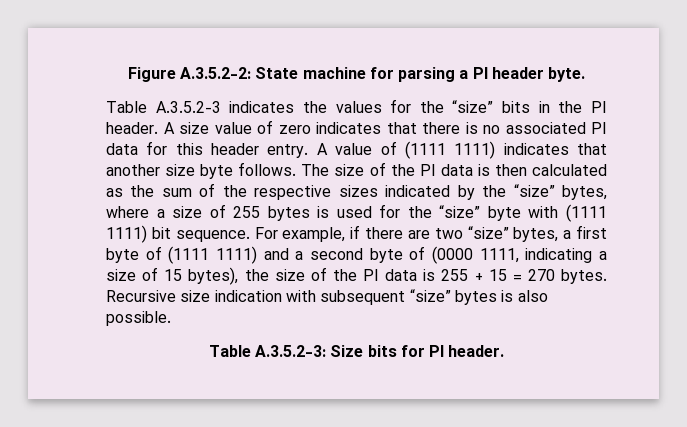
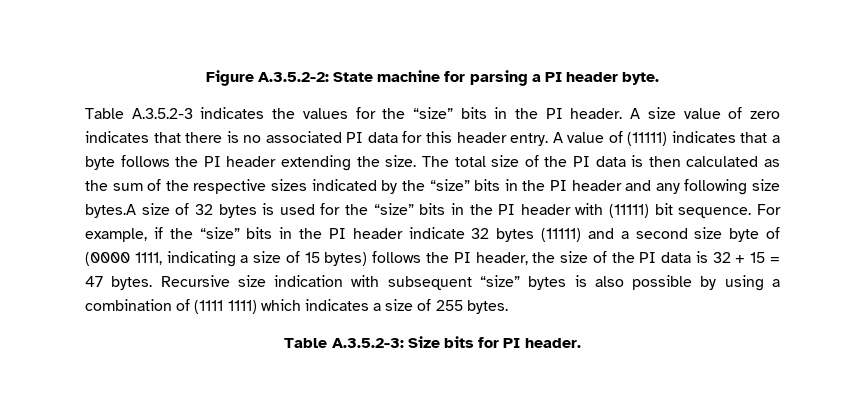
[404,141,608,159] [106,162,330,179] (1111 1111) indicates that another size byte follows. The -> [627,131,780,146] [85,155,486,171] (11111) indicates that a byte follows the PI header extending the size. The total
[562,185,607,200] [106,204,261,218] bytes, where a size of 255 -> [474,179,780,195] [85,203,213,218] bits in the PI header and any following size bytes.A size of 32
[487,204,607,222] [106,225,147,243] byte with (1111 1111) -> [419,203,650,218] bits in the PI header with (11111)
[365,225,607,242] [106,246,257,264] there are two “size” bytes, a first byte of (1111 1111) -> [169,227,581,242] the “size” bits in the PI header indicate 32 bytes (11111)
(363, 254) none -> [694,227,723,239] size
[188,267,239,285] bytes), -> [324,251,528,266] bytes) follows the PI header,
[441,269,469,281] 255 -> [712,252,731,263] 32
[527,269,555,281] 270 -> [85,276,103,287] 47
[106,311,171,326] possible. -> [632,275,781,291] [85,299,508,314] possible by using a combination of (1111 1111) which indicates a size of 255 bytes.

